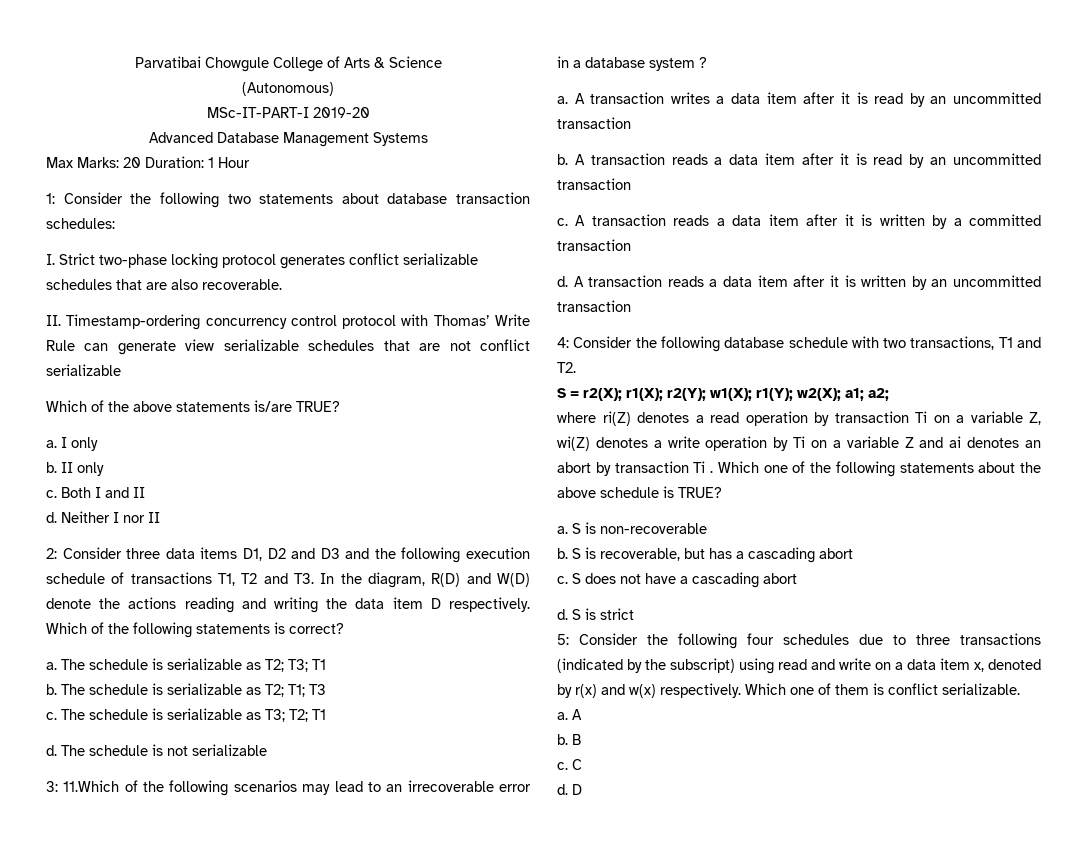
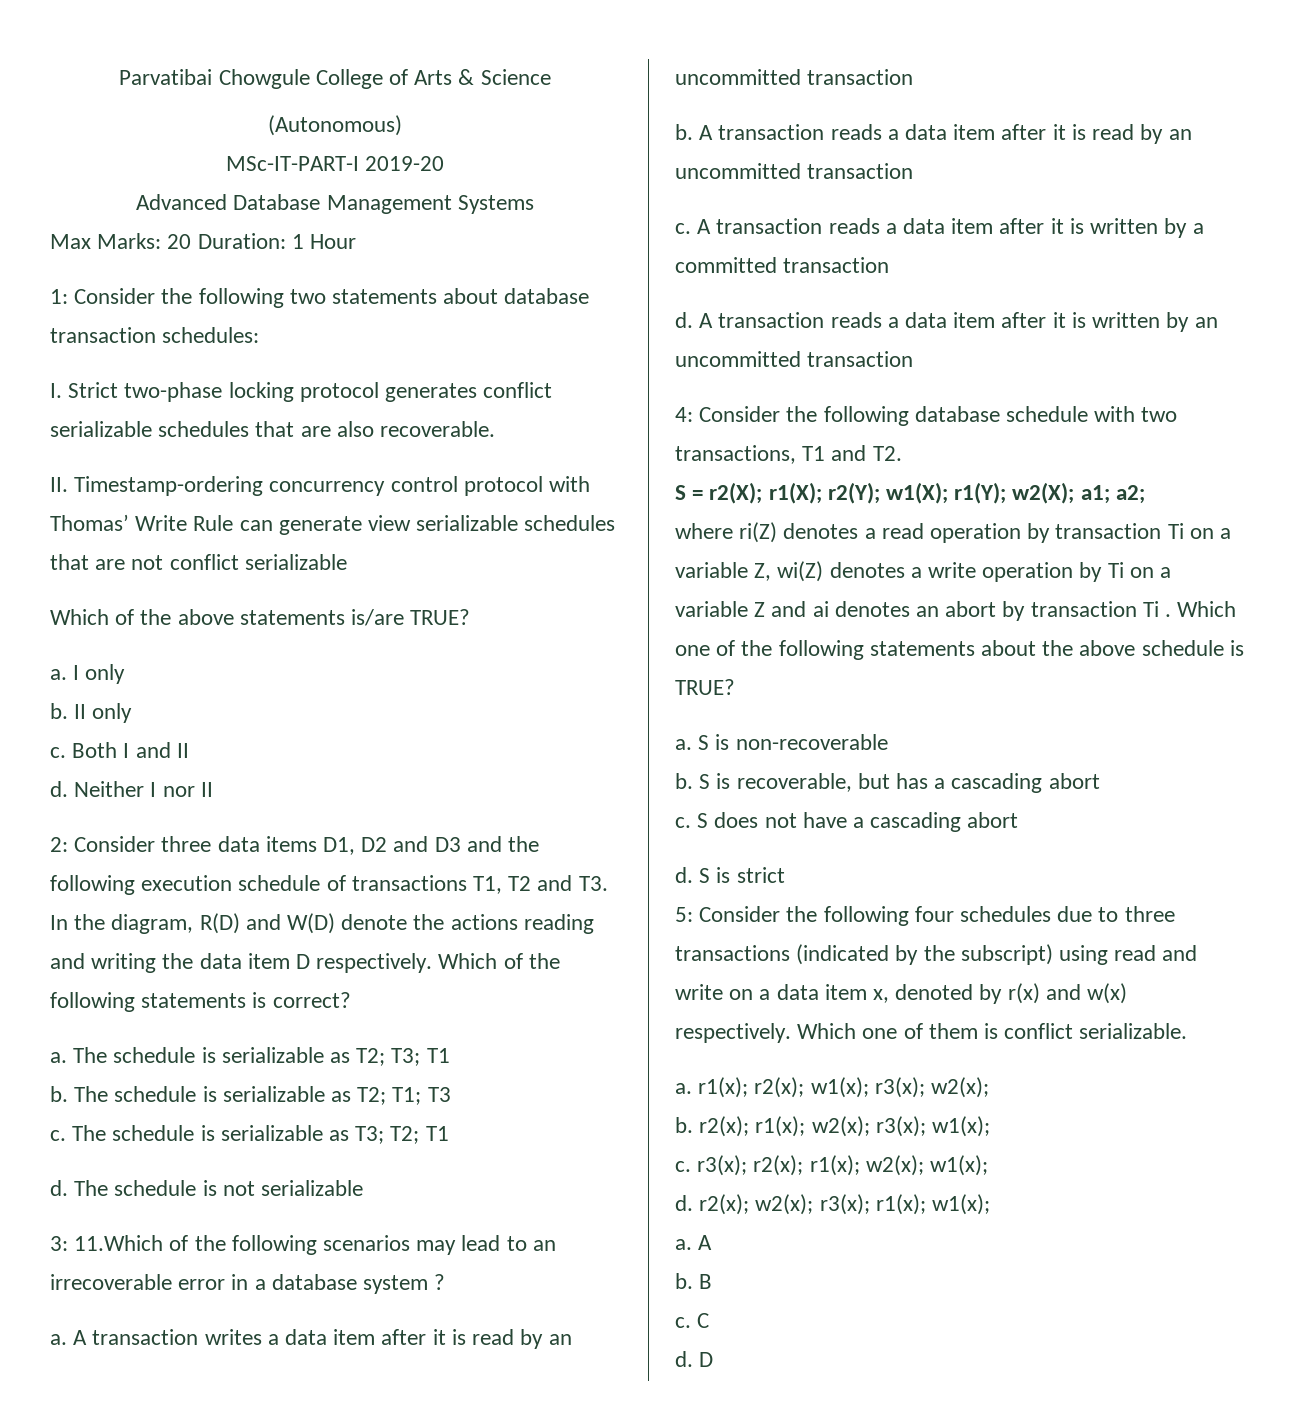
(1020, 689) none -> [675,1077,990,1098] [675,1116,991,1137] [675,1155,989,1176] [675,1194,991,1215] // a. r1(x); r2(x); w1(x); r3(x); w2(x); // b. r2(x); r1(x); w2(x); r3(x); w1(x); // c. r3(x); r2(x); r1(x); w2(x); w1(x); // d. r2(x); w2(x); r3(x); r1(x); w1(x);

